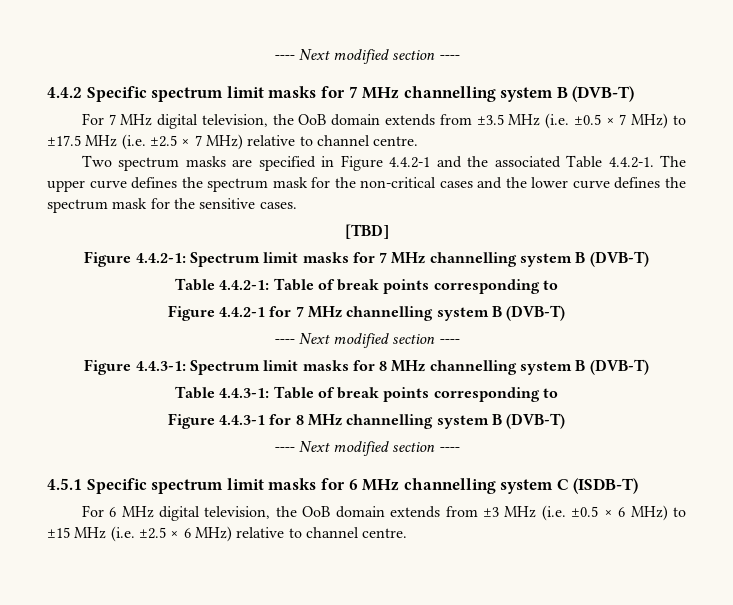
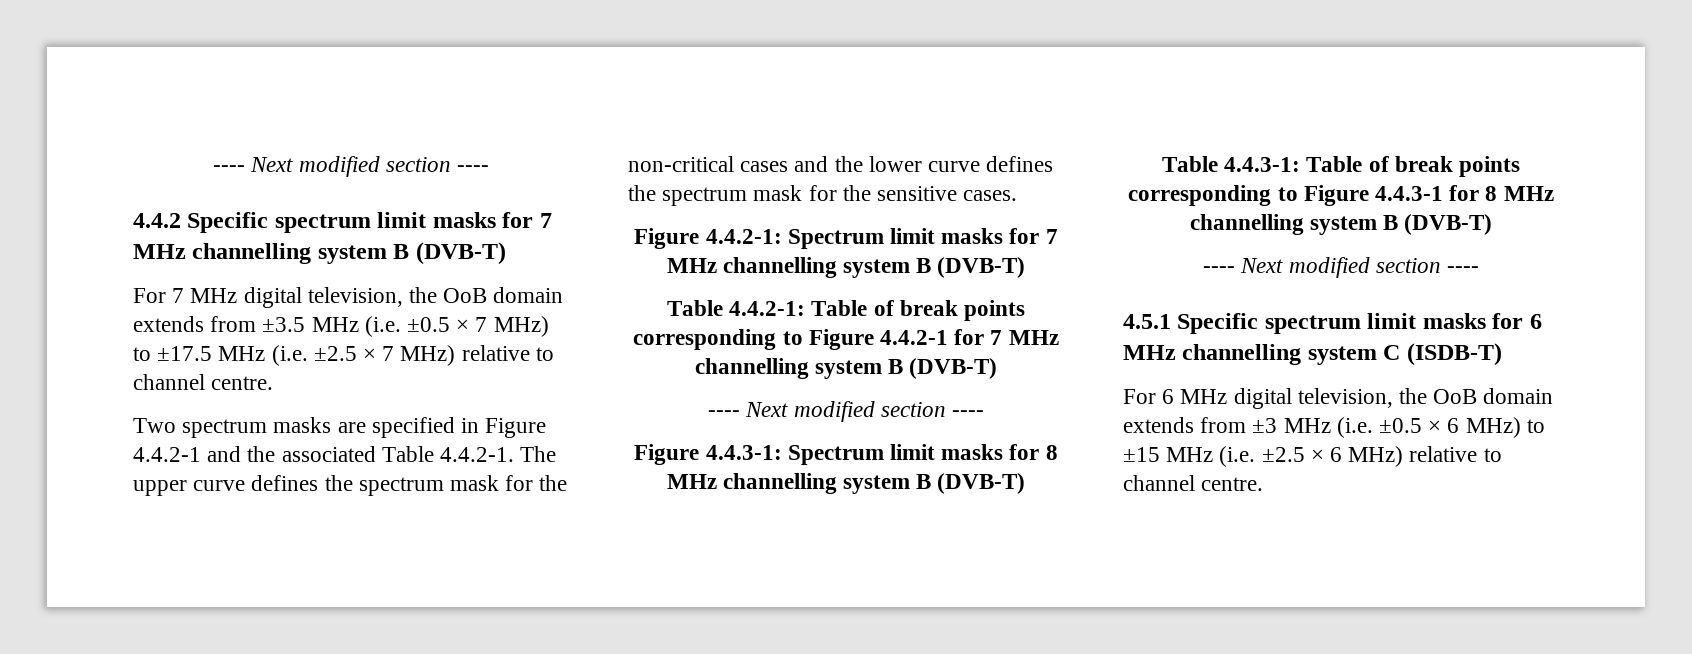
[344,224,389,239] // [TBD] -> (1018, 195) none
(559, 285) // -> (803, 338) none
(559, 393) // -> (1298, 194) none

